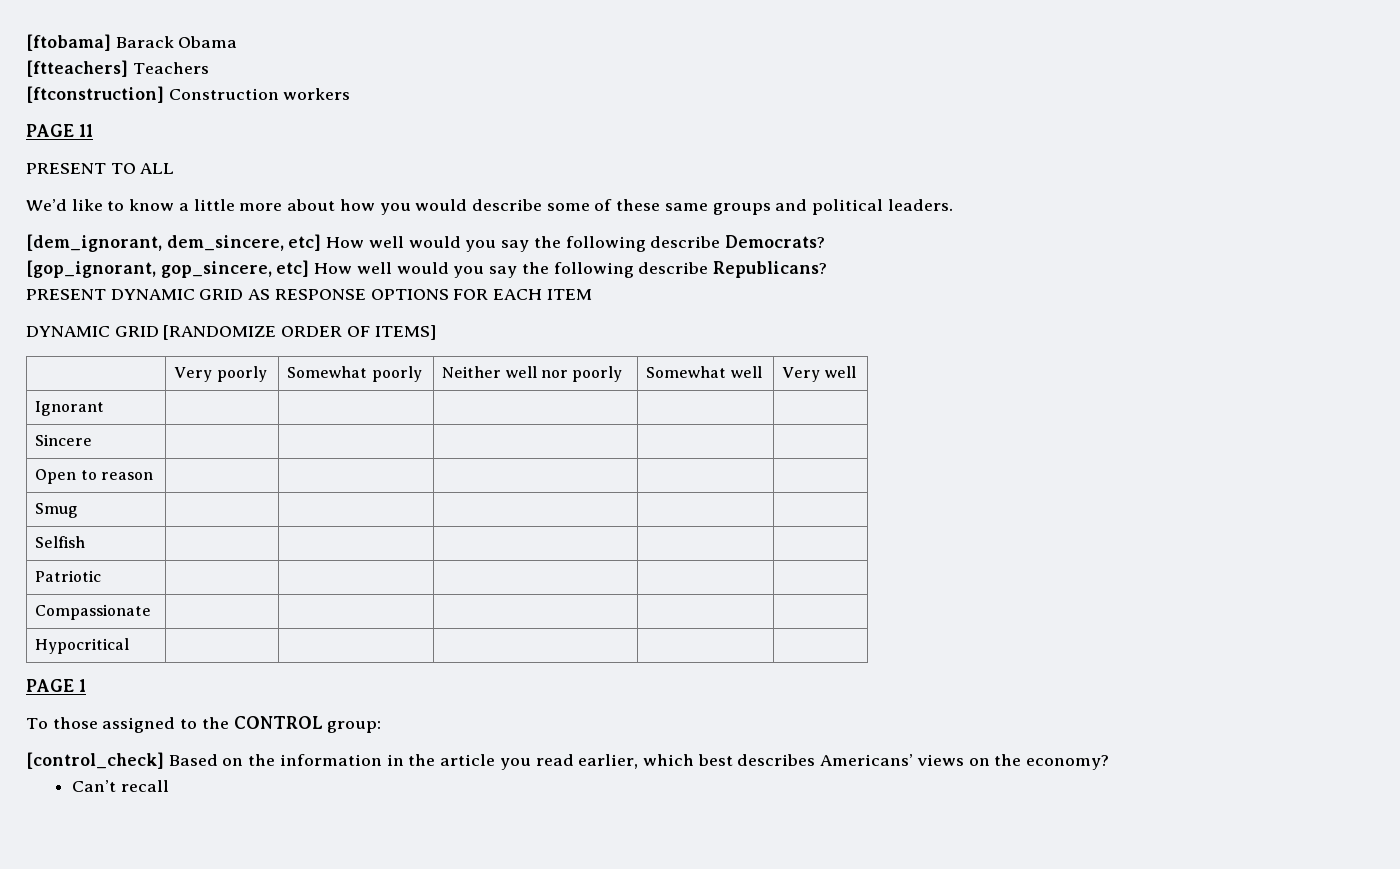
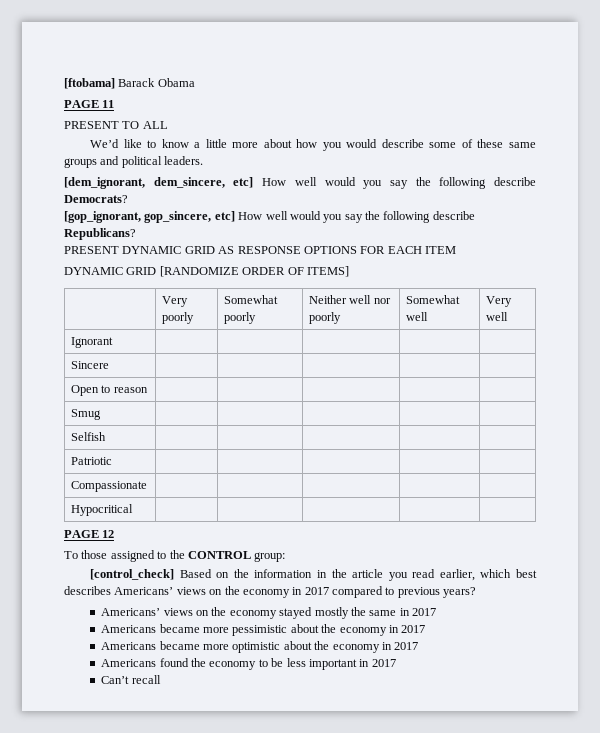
[26,60,209,77] [26,86,351,103] // [ftteachers] Teachers // [ftconstruction] Construction workers -> (195, 82) none
[78,679,86,692] 1 -> [102,530,115,538] 12
[1026,755,1110,770] economy? -> [242,586,477,598] [101,607,437,619] [101,624,426,636] [101,641,419,653] [101,658,396,670] economy in 2017 compared to previous years? // Americans’ views on the economy stayed mostly the same in 2017 // Americans became more pessimistic about the economy in 2017 // Americans became more optimistic about the economy in 2017 // Americans found the economy to be less important in 2017

